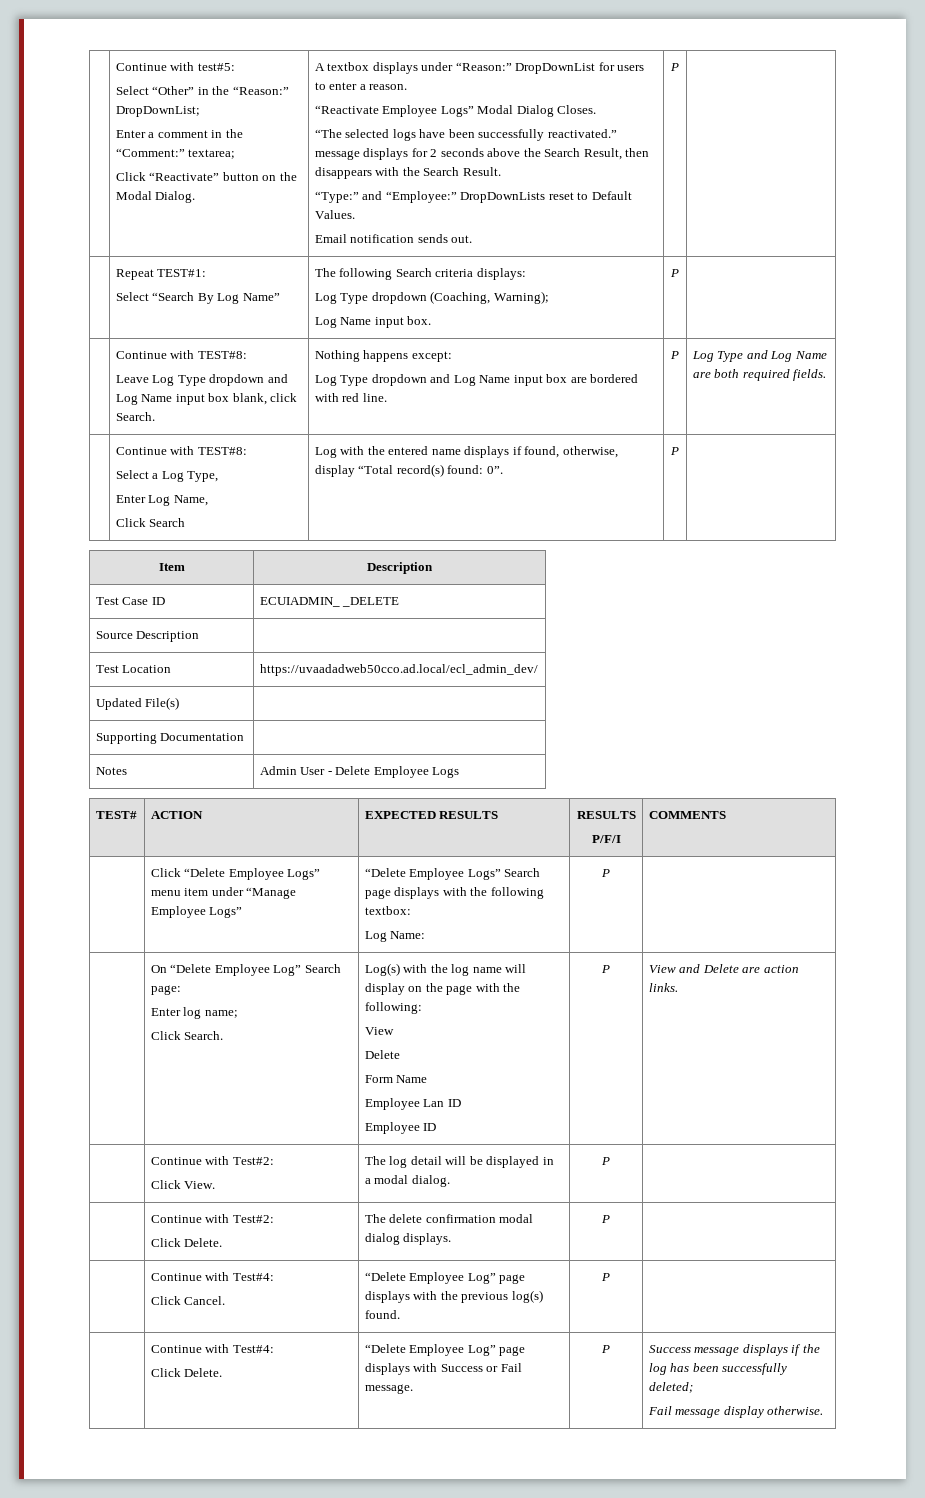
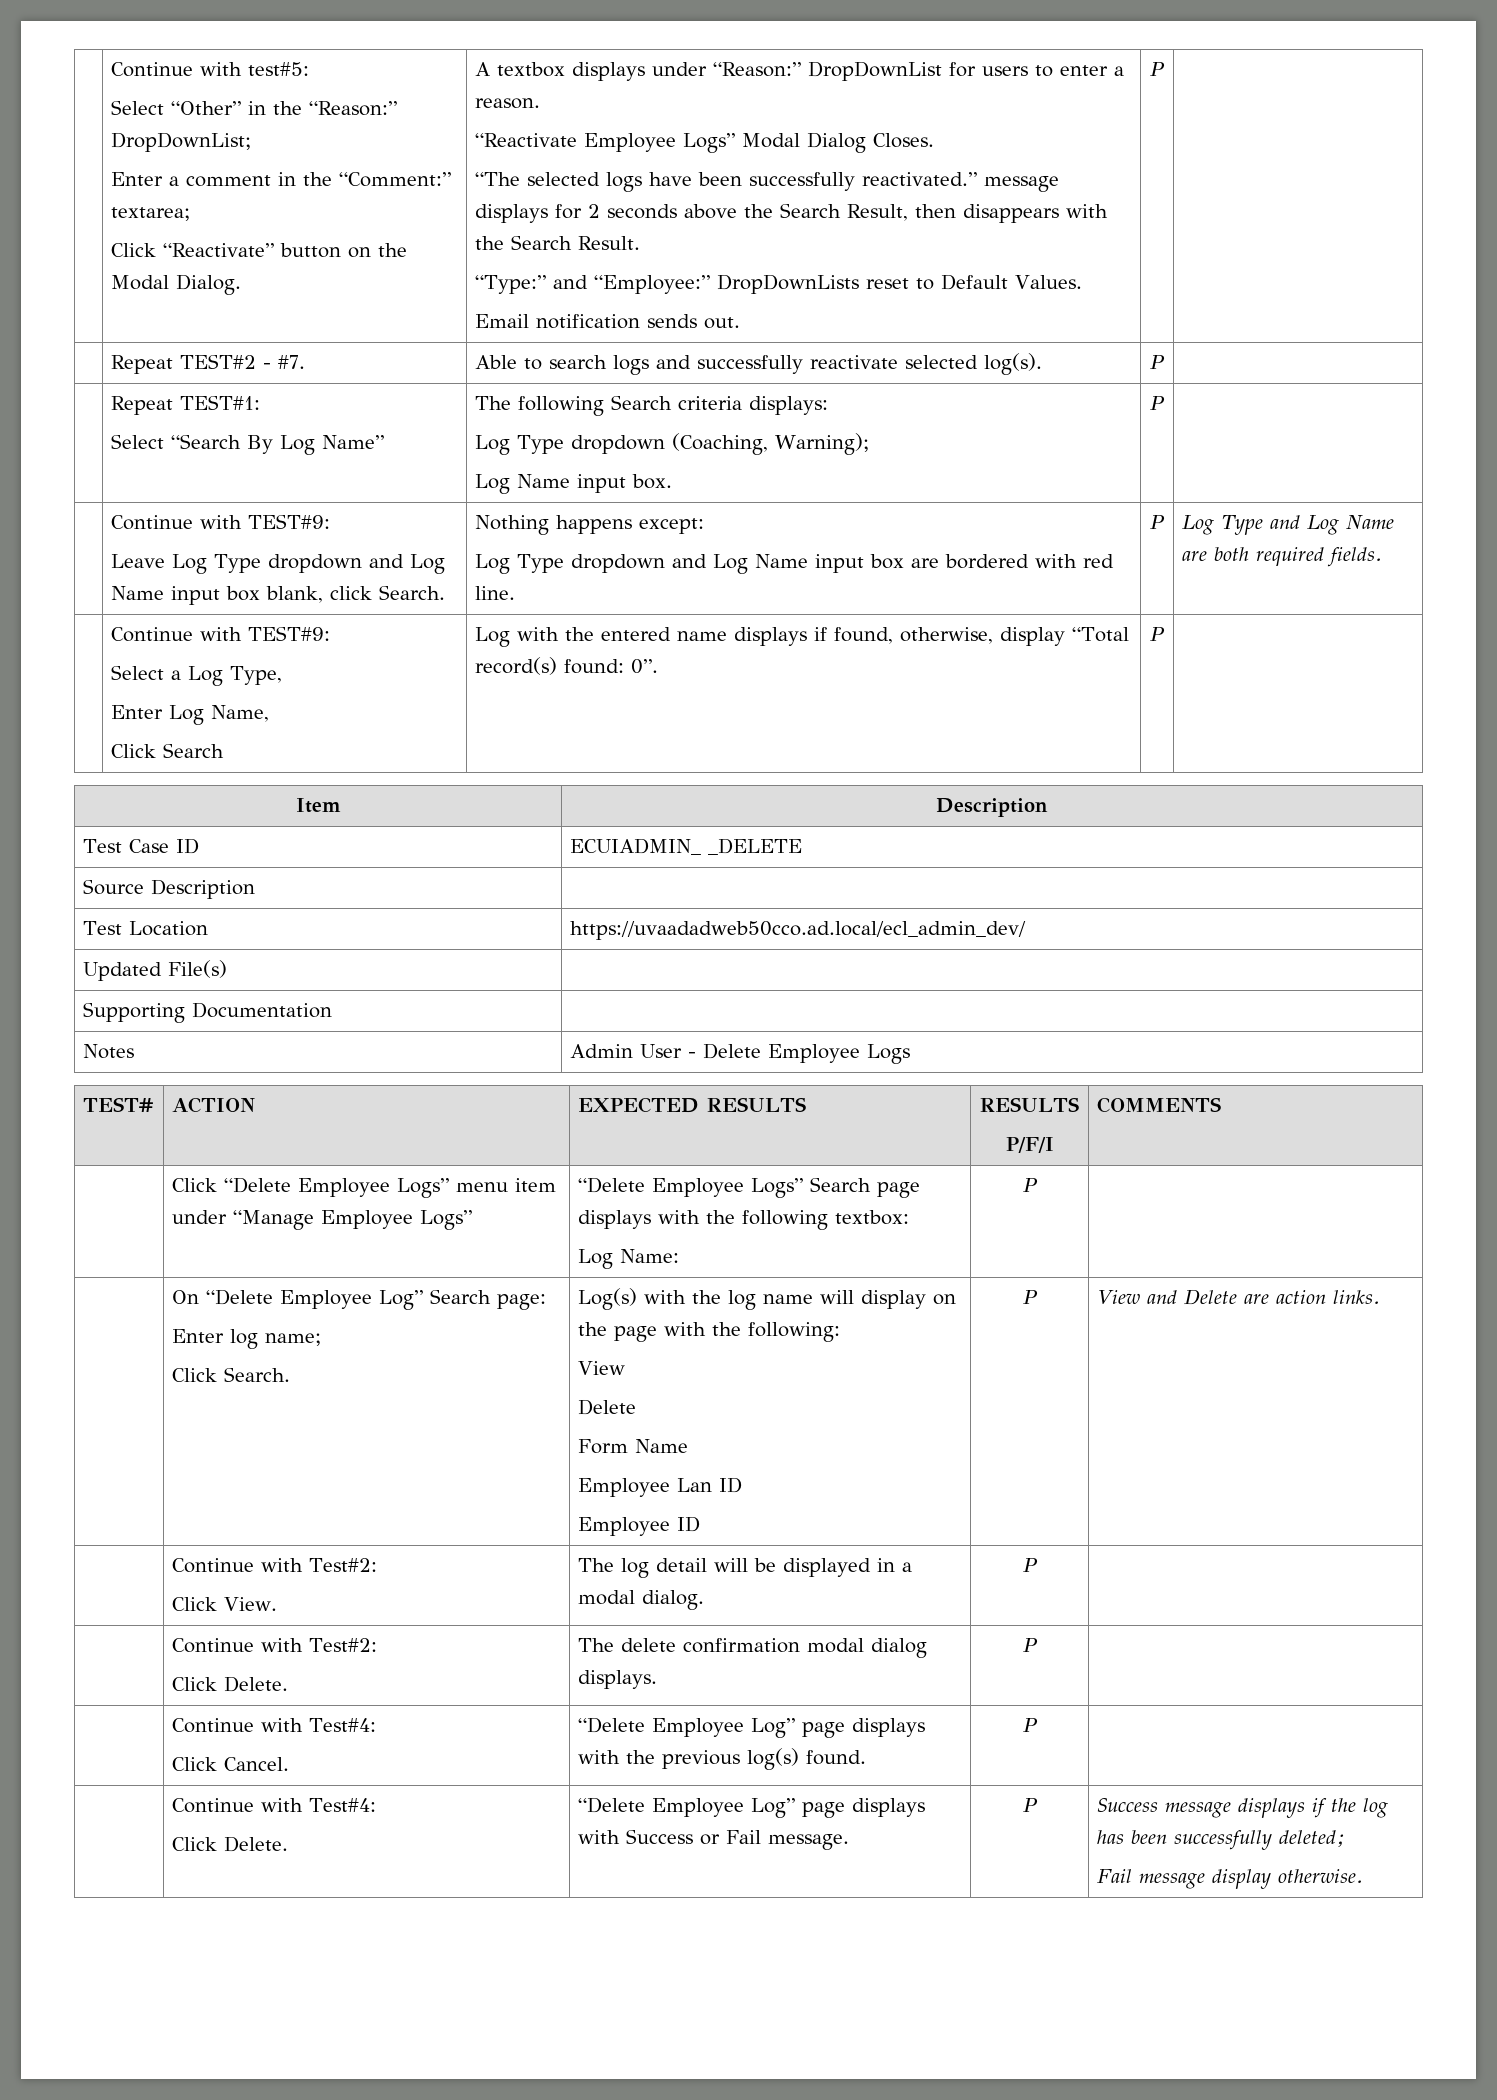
(679, 67) none -> [111,354,306,374] [475,353,1043,375] [1150,355,1165,369] // | Repeat TEST#2 - #7. | Able to search logs and successfully reactivate selected log(s). | P |
[197,351,247,359] TEST#8: -> [248,514,331,529] TEST#9:
[197,447,247,455] TEST#8: -> [248,626,331,641] TEST#9:

